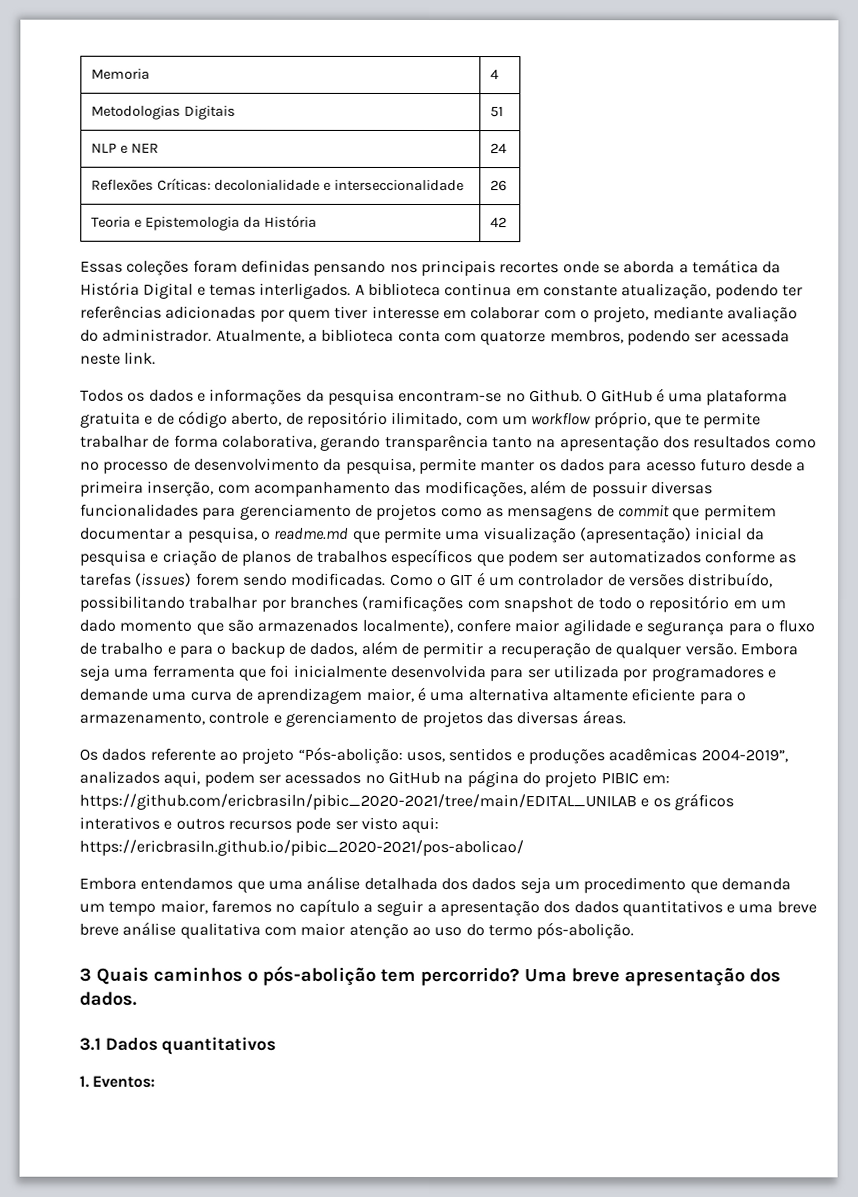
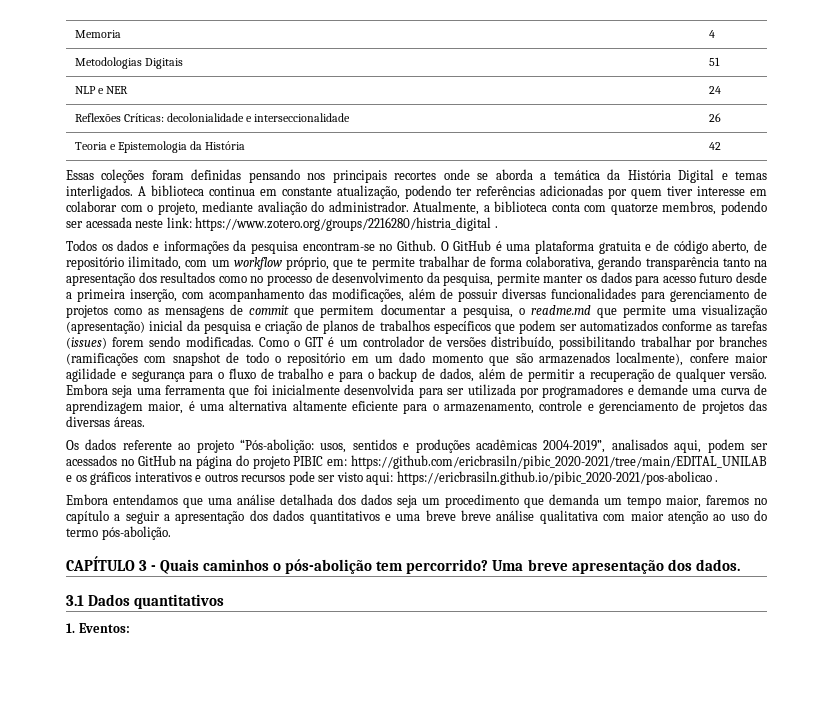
[124,351,157,365] link. -> [166,217,498,231] link: https://www.zotero.org/groups/2216280/histria_digital .
[79,770,160,784] analizados -> [611,439,668,450] analisados
[79,839,524,857] https://ericbrasiln.github.io/pibic_2020-2021/pos-abolicao/ -> [396,471,719,485] https://ericbrasiln.github.io/pibic_2020-2021/pos-abolicao .
[79,967,92,982] 3 -> [66,556,157,571] CAPÍTULO 3 -

